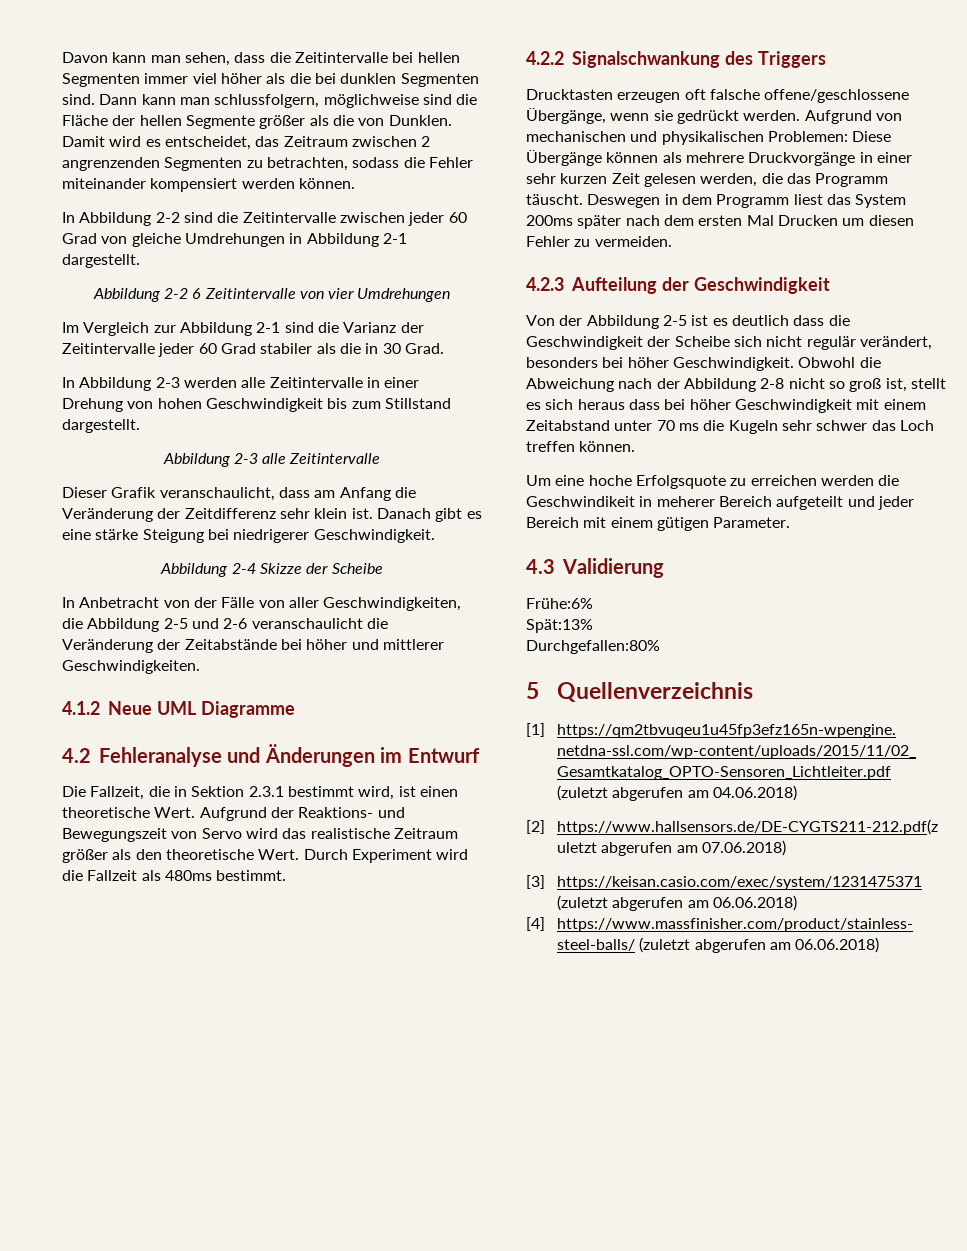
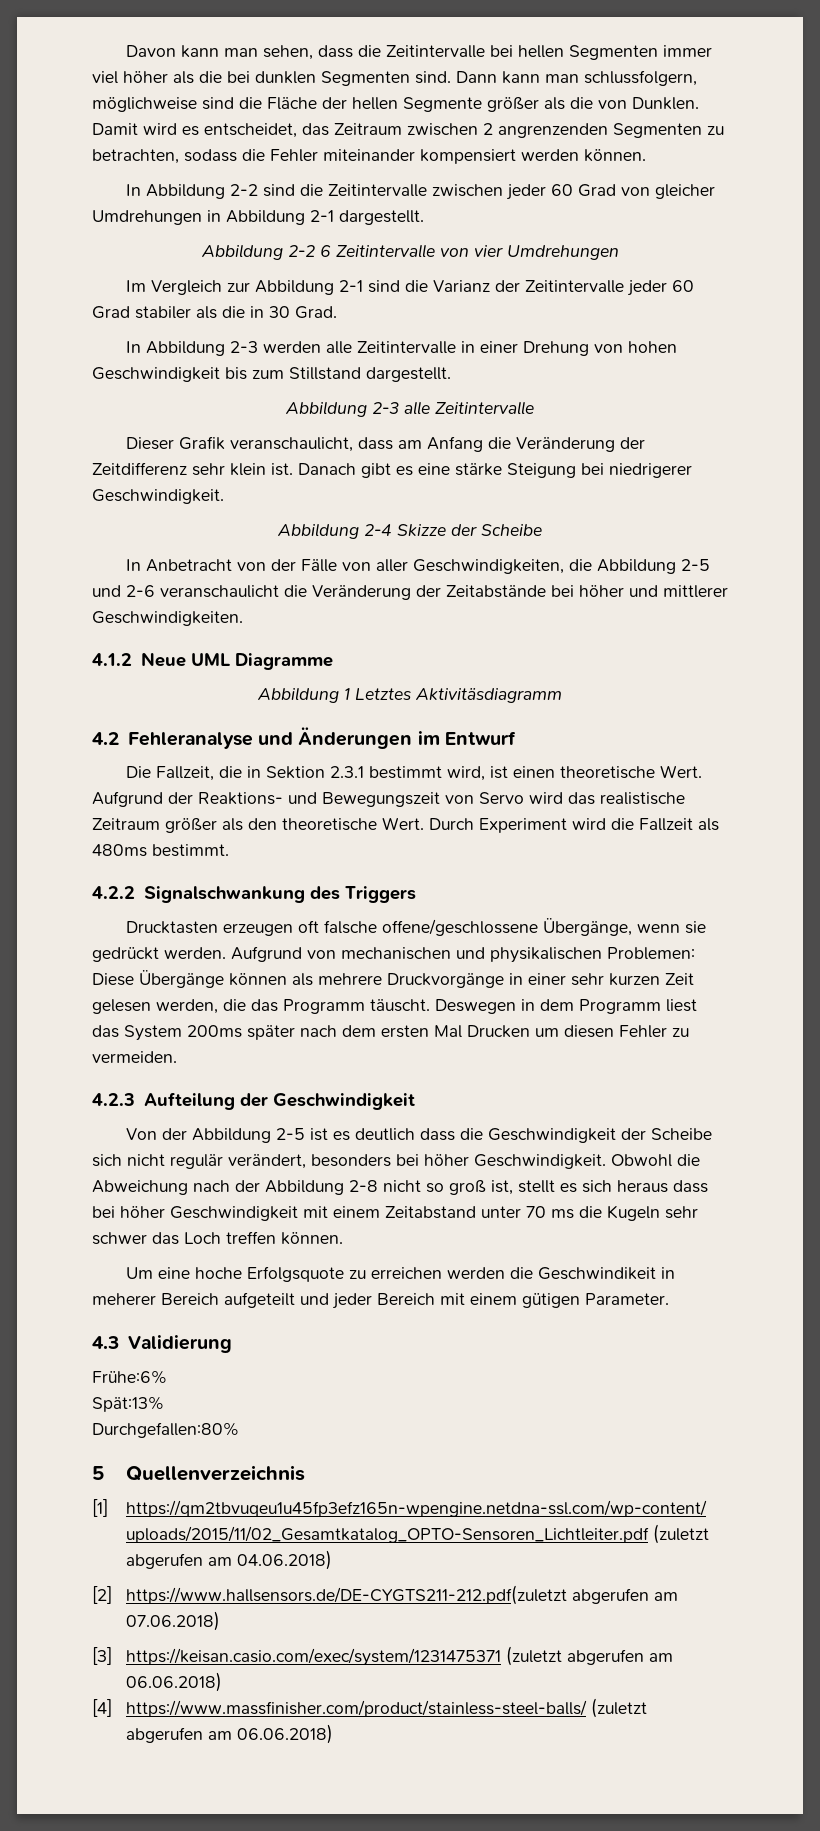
[131,233,181,247] gleiche -> [654,184,715,199] gleicher
(295, 709) none -> [257,687,562,703] // Abbildung 1 Letztes Aktivitäsdiagramm

